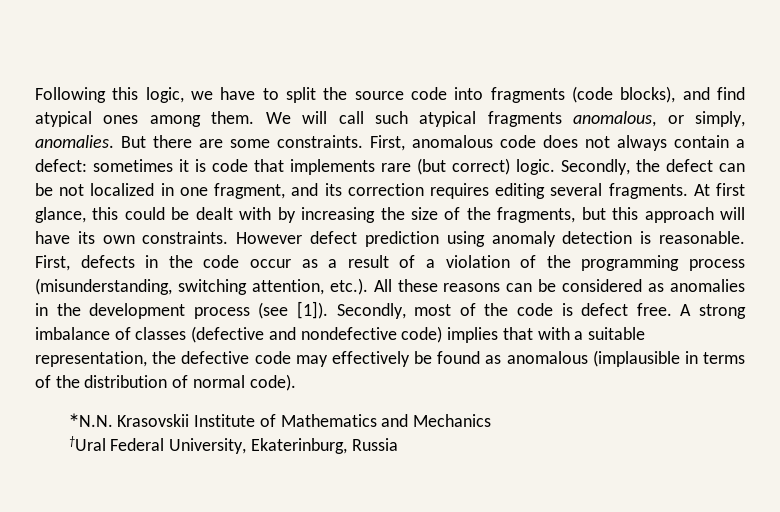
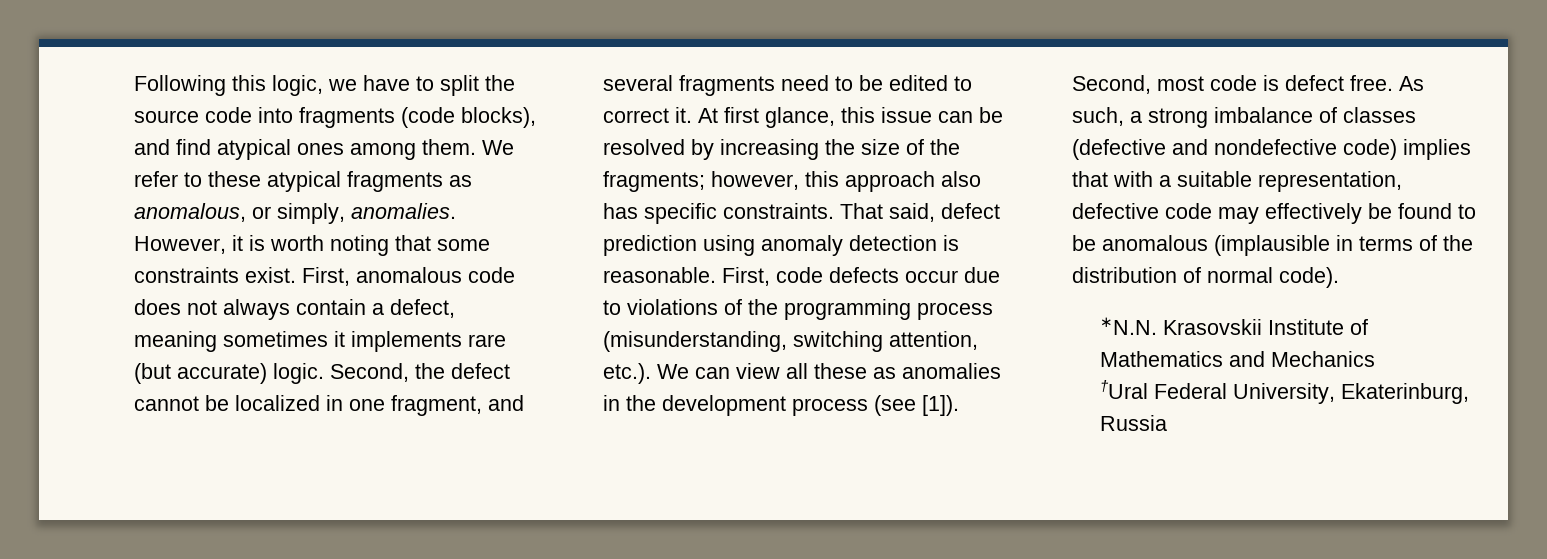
[302,111,408,124] will call such -> [134,171,261,187] refer to these
(562, 119) none -> [449,175,472,187] as
[121,135,363,148] But there are some constraints. -> [134,235,490,256] [134,267,296,283] However, it is worth noting that some constraints exist.
[35,158,745,175] [35,183,85,196] defect: sometimes it is code that implements rare (but correct) logic. Secondly, the defect can be not -> [390,299,455,318] [134,331,506,352] [134,363,510,384] [134,395,229,411] defect, meaning sometimes it implements rare (but accurate) logic. Second, the defect cannot be
[324,183,745,199] [35,207,272,223] its correction requires editing several fragments. At first glance, this could be dealt with -> [603,75,972,96] [603,107,1003,128] [603,139,685,155] several fragments need to be edited to correct it. At first glance, this issue can be resolved
[497,207,745,223] [35,231,303,244] fragments, but this approach will have its own constraints. However -> [603,171,981,192] [603,203,935,224] fragments; however, this approach also has specific constraints. That said,
[80,255,510,268] defects in the code occur as a result of a violation -> [776,267,1000,283] [603,299,718,315] code defects occur due to violations
[373,279,643,292] All these reasons can be considered -> [657,363,867,379] We can view all these
[336,303,509,319] Secondly, most of the -> [1072,75,1204,94] Second, most
[680,304,692,316] A -> [1399,76,1424,91] [1072,107,1142,126] As such, a
[152,351,177,364] the -> (1402, 181) none
[485,355,502,364] as -> [1458,204,1476,219] [1072,235,1096,251] to be

